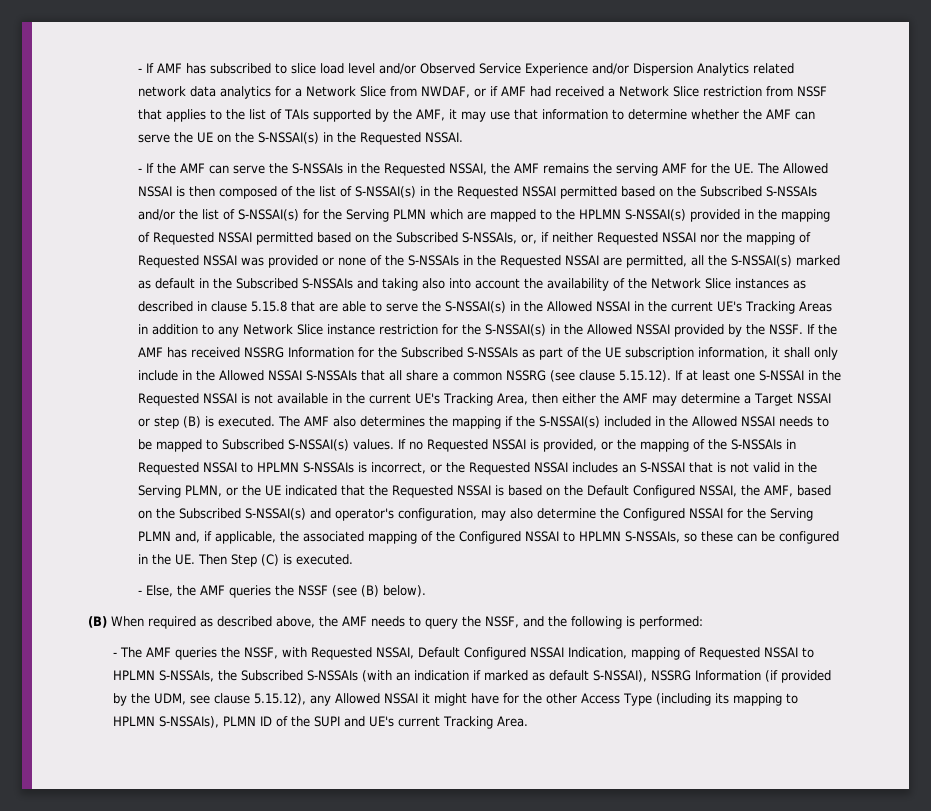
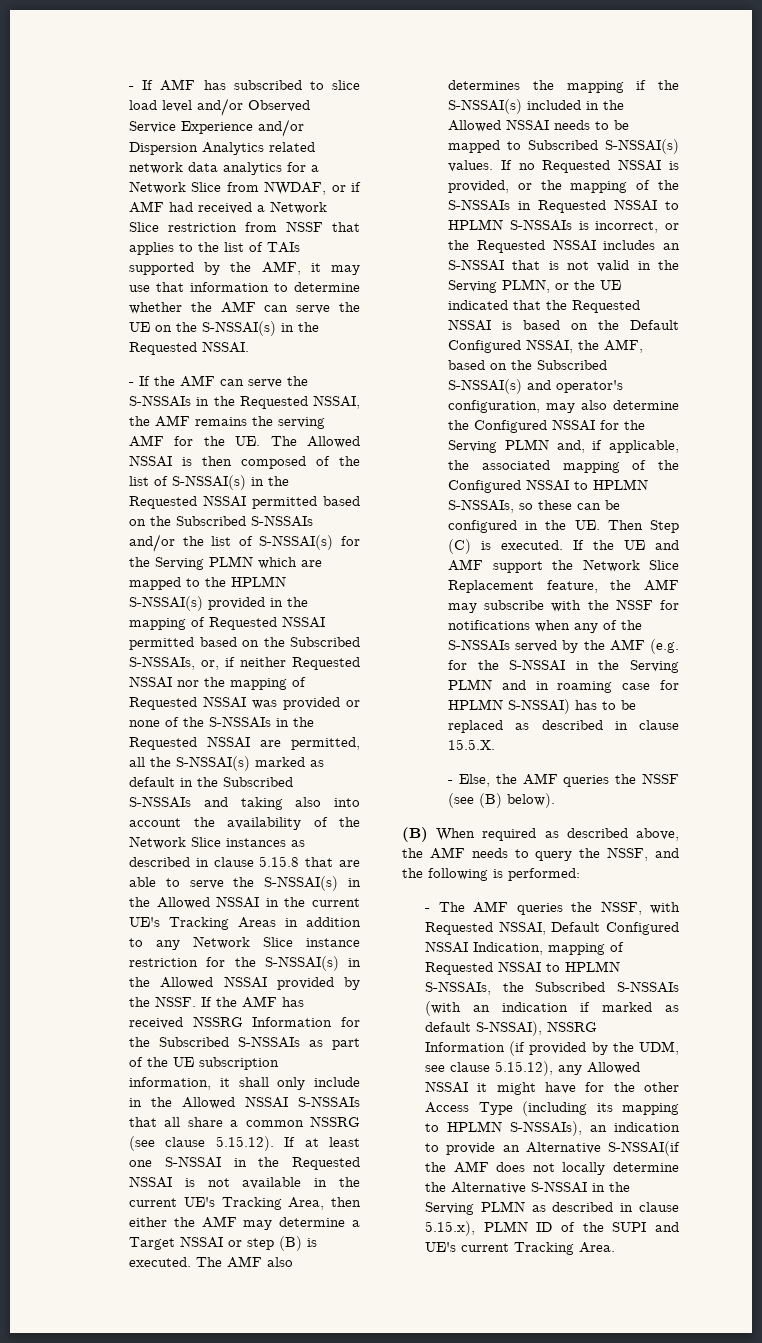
(353, 559) none -> [573,540,679,550] [448,559,679,573] [448,579,679,593] [448,599,679,613] [448,620,643,633] [448,639,679,654] [448,659,679,673] [448,679,679,693] [448,699,637,714] [448,720,679,733] [448,739,496,750] If the UE and AMF support the Network Slice Replacement feature, the AMF may subscribe with the NSSF for notifications when any of the S-NSSAIs served by the AMF (e.g. for the S-NSSAI in the Serving PLMN and in roaming case for HPLMN S-NSSAI) has to be replaced as described in clause 15.5.X.
(219, 722) none -> [590,1122,680,1132] [425,1141,680,1156] [425,1161,679,1175] [425,1181,631,1194] [425,1201,679,1215] [425,1221,476,1236] an indication to provide an Alternative S-NSSAI(if the AMF does not locally determine the Alternative S-NSSAI in the Serving PLMN as described in clause 5.15.x),

